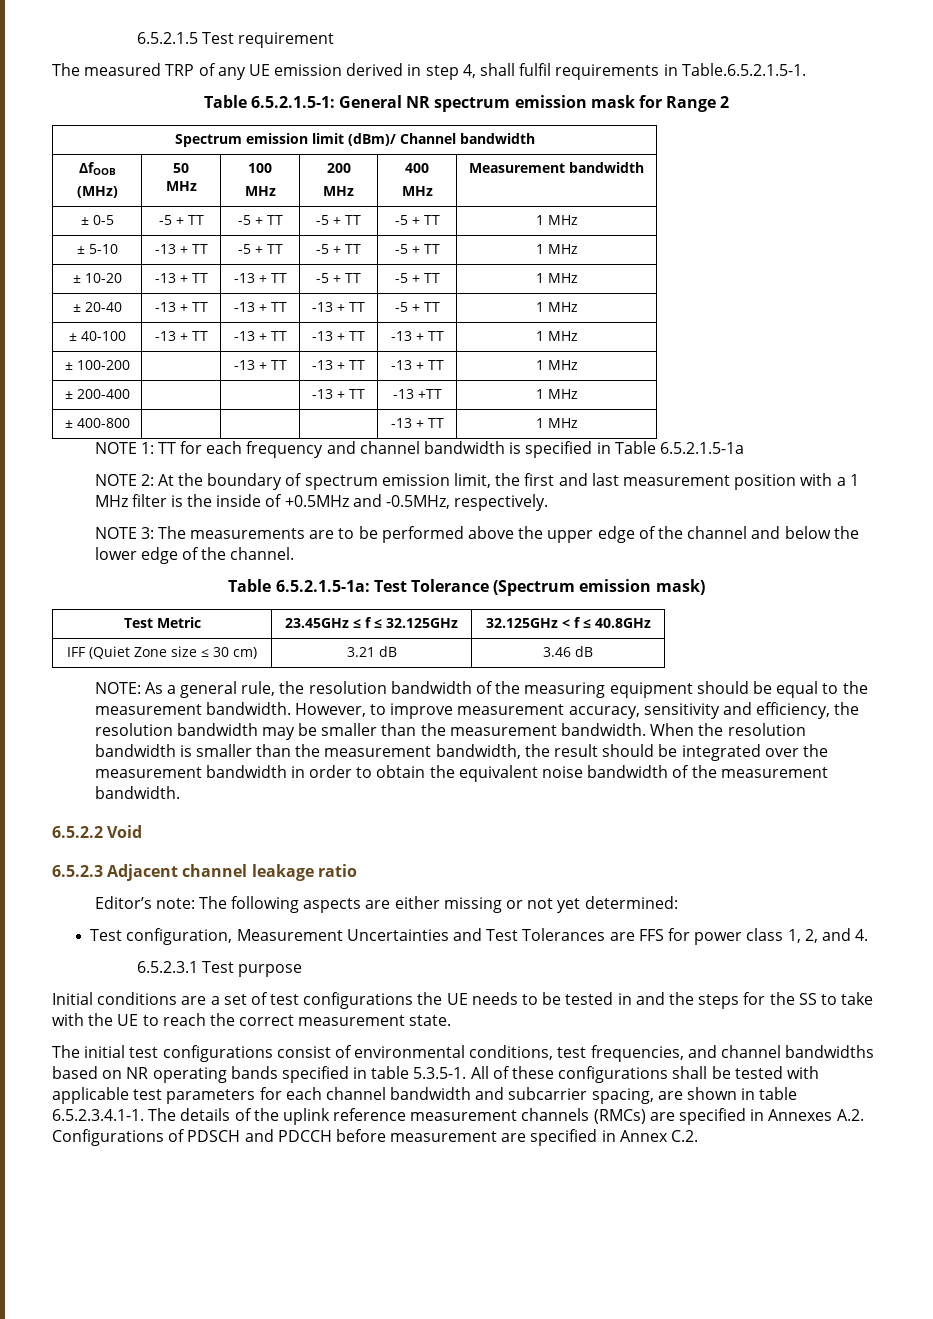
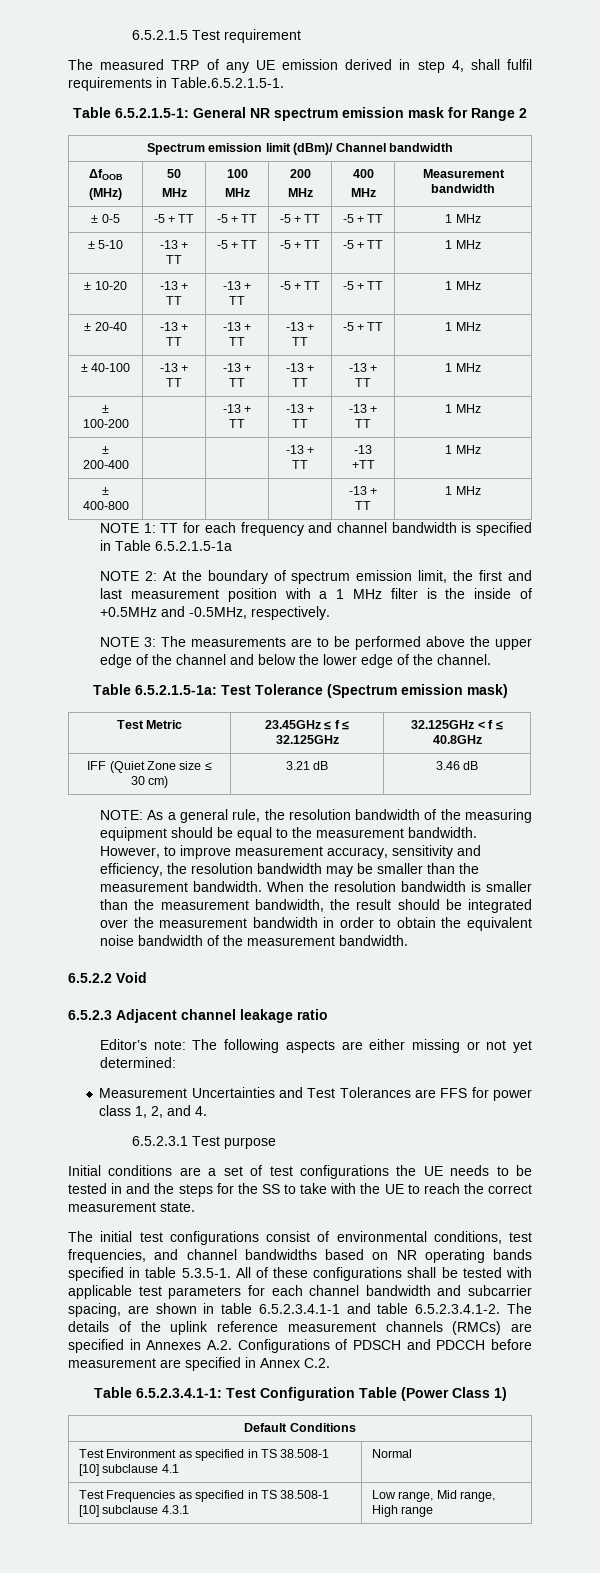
[90,928,233,945] Test configuration, -> (177, 1062) none
[52,1109,144,1121] 6.5.2.3.4.1-1. -> [258,1303,501,1314] 6.5.2.3.4.1-1 and table 6.5.2.3.4.1-2.
(699, 1136) none -> [93,1387,507,1401] [244,1423,356,1432] [79,1449,330,1461] [79,1464,179,1476] [372,1449,413,1458] [79,1490,330,1502] [79,1505,189,1517] [372,1490,496,1502] [372,1505,434,1517] // Table 6.5.2.3.4.1-1: Test Configuration Table (Power Class 1) // Default Conditions // Test Environment as specified in TS 38.508-1 [10] subclause 4.1 | Normal // Test Frequencies as specified in TS 38.508-1 [10] subclause 4.3.1 | Low range, Mid range, High range

